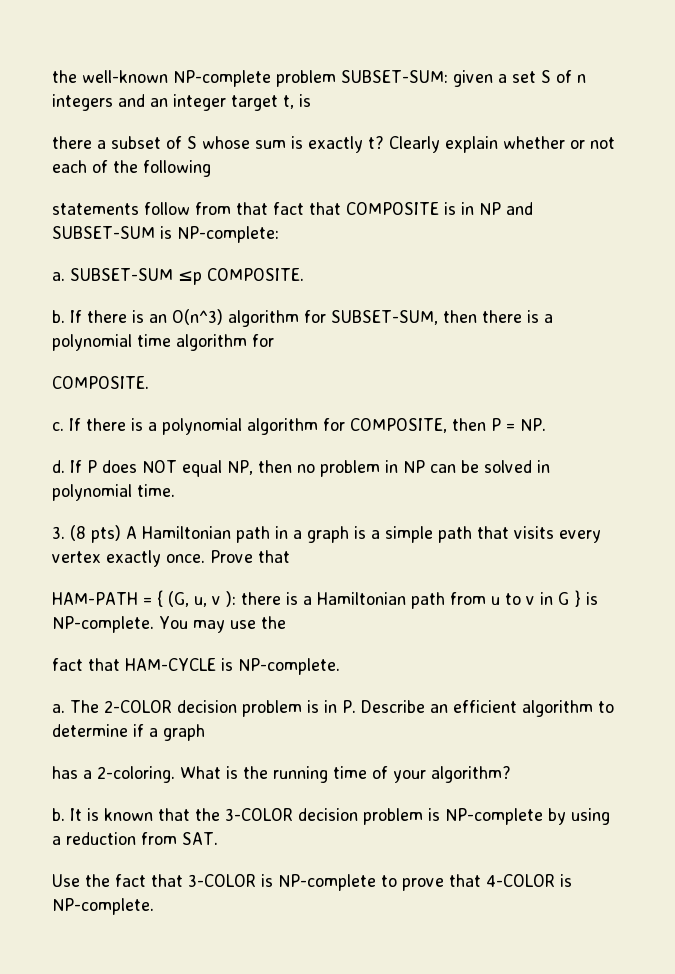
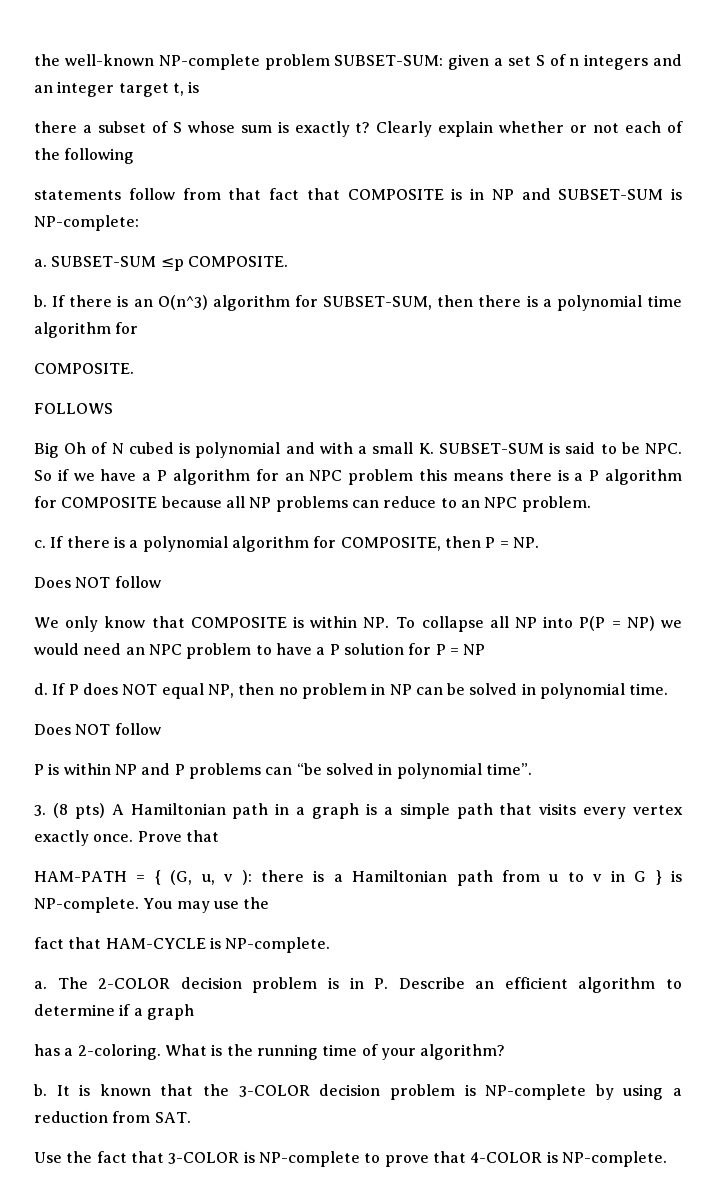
(149, 382) none -> [34,403,113,414] [34,442,683,458] [34,469,683,485] [34,496,591,512] // FOLLOWS // Big Oh of N cubed is polynomial and with a small K. SUBSET-SUM is said to be NPC. So if we have a P algorithm for an NPC problem this means there is a P algorithm for COMPOSITE because all NP problems can reduce to an NPC problem.
(546, 424) none -> [34,576,161,588] [34,616,682,632] [34,643,486,659] // Does NOT follow // We only know that COMPOSITE is within NP. To collapse all NP into P(P = NP) we would need an NPC problem to have a P solution for P = NP
(175, 490) none -> [34,723,161,735] [34,763,532,779] // Does NOT follow // P is within NP and P problems can “be solved in polynomial time”.

